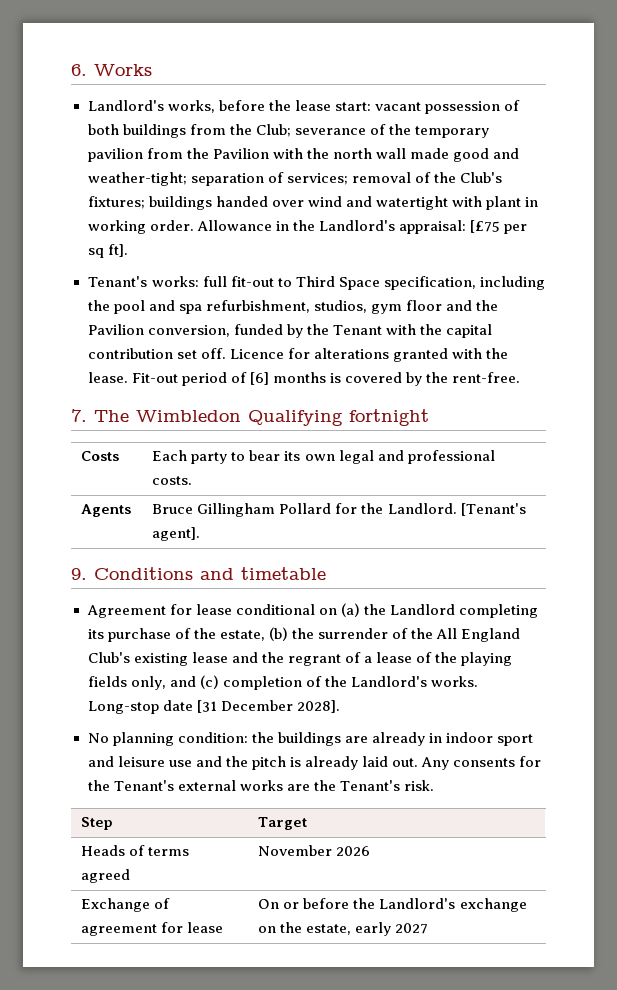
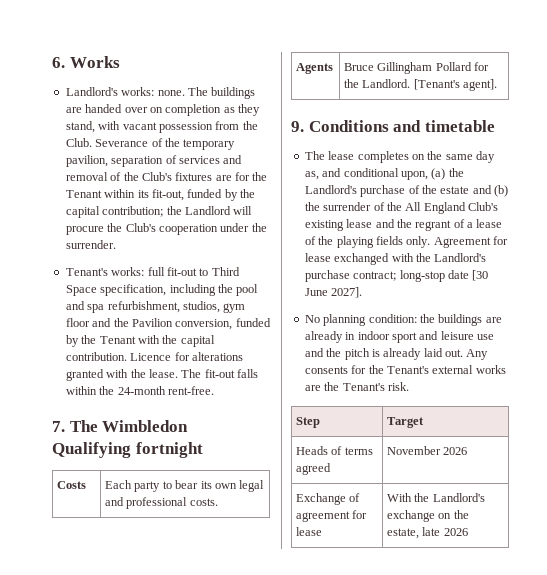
[167,100,520,114] [87,124,489,138] [87,148,519,162] [87,172,502,186] [87,196,538,210] [87,220,527,234] [87,244,128,258] works, before the lease start: vacant possession of both buildings from the Club; severance of the temporary pavilion from the Pavilion with the north wall made good and weather-tight; separation of services; removal of the Club's fixtures; buildings handed over wind and watertight with plant in working order. Allowance in the Landlord's appraisal: [£75 per sq ft]. -> [121,87,256,99] [65,104,260,116] [65,121,258,133] [65,138,236,150] [65,155,243,167] [65,172,268,181] [65,189,255,201] [65,206,253,218] [65,223,267,235] [65,240,116,249] works: none. The buildings are handed over on completion as they stand, with vacant possession from the Club. Severance of the temporary pavilion, separation of services and removal of the Club's fixtures are for the Tenant within its fit-out, funded by the capital contribution; the Landlord will procure the Club's cooperation under the surrender.
[87,348,226,359] contribution set off. -> [65,352,127,361] contribution.
[131,372,448,386] Fit-out period of [6] months is covered by the -> [181,369,258,378] [65,386,166,395] The fit-out falls within the 24-month
[86,603,538,618] [87,629,104,639] Agreement for lease conditional on (a) the Landlord completing its -> [304,151,495,163] [304,168,464,180] [304,185,357,194] The lease completes on the same day as, and conditional upon, (a) the Landlord's
[219,630,265,641] estate, -> [440,185,492,194] estate and
[130,675,478,690] [87,700,340,714] only, and (c) completion of the Landlord's works. Long-stop date [31 December 2028]. -> [406,236,508,248] [304,253,487,265] [304,270,489,282] [304,287,363,298] only. Agreement for lease exchanged with the Landlord's purchase contract; long-stop date [30 June 2027].
[258,898,350,909] On or before -> [387,493,413,502] With
[355,922,429,936] early 2027 -> [422,527,468,536] late 2026

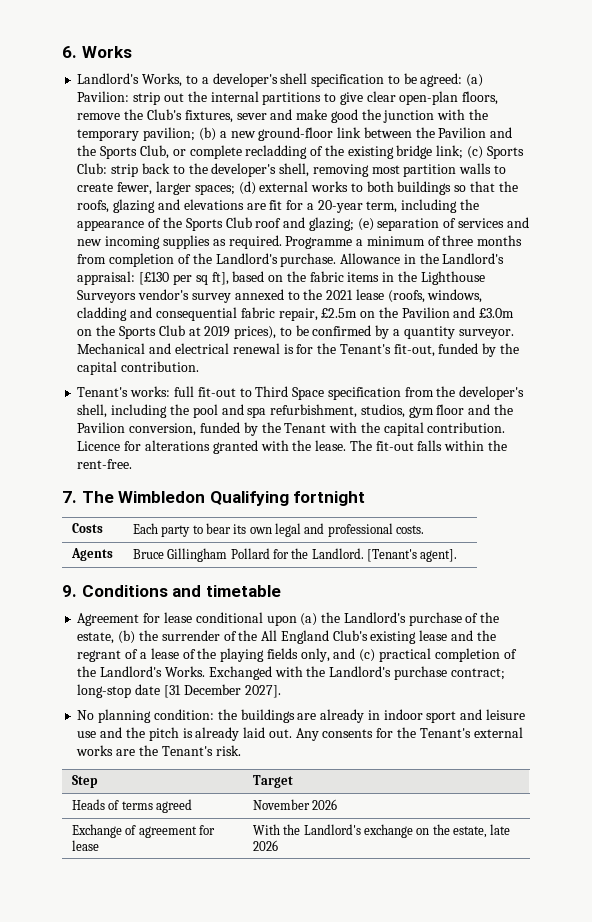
[121,87,256,99] [65,104,260,116] [65,121,258,133] [65,138,236,150] [65,155,243,167] [65,172,268,181] [65,189,149,198] works: none. The buildings are handed over on completion as they stand, with vacant possession from the Club. Severance of the temporary pavilion, separation of services and removal of the Club's fixtures are for the Tenant within its -> [142,73,484,87] [77,91,499,105] [77,109,488,123] [77,127,513,141] [77,145,524,159] [77,163,506,177] [77,181,518,195] [77,199,479,213] [77,217,529,231] [77,235,523,249] [77,253,505,267] [77,271,485,285] [77,289,483,303] [77,307,515,321] [77,325,514,339] [77,343,391,354] Works, to a developer's shell specification to be agreed: (a) Pavilion: strip out the internal partitions to give clear open-plan floors, remove the Club's fixtures, sever and make good the junction with the temporary pavilion; (b) a new ground-floor link between the Pavilion and the Sports Club, or complete recladding of the existing bridge link; (c) Sports Club: strip back to the developer's shell, removing most partition walls to create fewer, larger spaces; (d) external works to both buildings so that the roofs, glazing and elevations are fit for a 20-year term, including the appearance of the Sports Club roof and glazing; (e) separation of services and new incoming supplies as required. Programme a minimum of three months from completion of the Landlord's purchase. Allowance in the Landlord's appraisal: [£130 per sq ft], based on the fabric items in the Lighthouse Surveyors vendor's survey annexed to the 2021 lease (roofs, windows, cladding and consequential fabric repair, £2.5m on the Pavilion and £3.0m on the Sports Club at 2019 prices), to be confirmed by a quantity surveyor. Mechanical and electrical renewal is for the Tenant's
[102,206,253,217] [65,223,267,235] [65,240,116,249] contribution; the Landlord will procure the Club's cooperation under the surrender. -> [121,361,200,372] contribution.
[100,284,167,296] specification, -> [327,386,525,400] [77,404,108,418] specification from the developer's shell,
[117,386,166,395] 24-month -> (507, 445) none
[304,151,495,163] [304,168,428,180] The lease completes on the same day as, and conditional upon, -> [77,612,297,626] Agreement for lease conditional upon
[440,185,492,194] estate and -> [77,632,115,644] estate,
[406,236,508,248] [304,253,390,265] only. Agreement for lease exchanged -> [300,648,517,662] [77,666,272,680] only, and (c) practical completion of the Landlord's Works. Exchanged
[472,270,489,281] [304,288,328,296] [30 June -> [163,684,241,698] [31 December

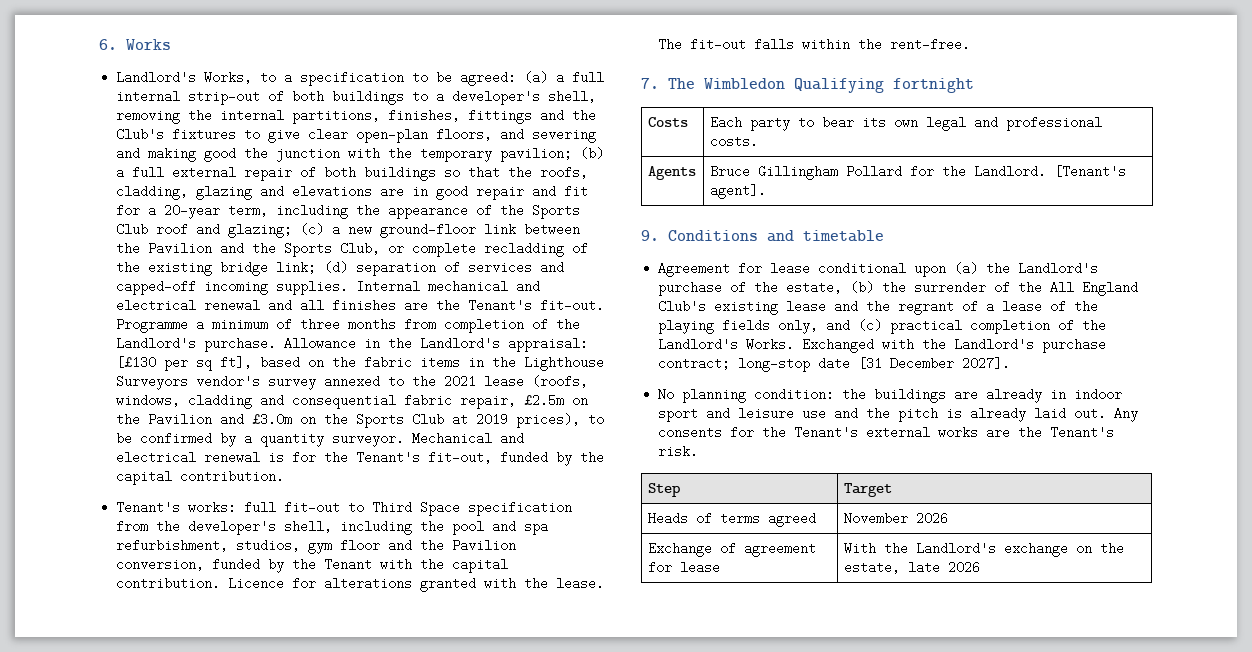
[212,73,308,87] developer's shell -> (293, 77) none
[77,91,322,105] Pavilion: strip out the internal partitions -> [556,71,605,84] [116,90,597,105] [116,109,597,124] [116,128,237,141] a full internal strip-out of both buildings to a developer's shell, removing the internal partitions, finishes, fittings and the Club's fixtures
[77,109,328,123] remove the Club's fixtures, sever and make -> [500,128,597,143] [116,147,197,162] and severing and making
(227, 134) none -> [132,166,589,181] [116,185,589,200] [116,204,581,219] [116,223,341,238] full external repair of both buildings so that the roofs, cladding, glazing and elevations are in good repair and fit for a 20-year term, including the appearance of the Sports Club roof and glazing; (c) a
[466,146,524,159] [77,163,506,177] [77,181,518,195] [77,199,479,213] [77,217,529,231] [77,235,282,249] (c) Sports Club: strip back to the developer's shell, removing most partition walls to create fewer, larger spaces; (d) external works to both buildings so that the roofs, glazing and elevations are fit for a 20-year term, including the appearance of the Sports Club roof and glazing; (e) separation of services and new incoming supplies as required. -> [324,261,565,276] [116,280,541,295] [116,299,605,312] (d) separation of services and capped-off incoming supplies. Internal mechanical and electrical renewal and all finishes are the Tenant's fit-out.

